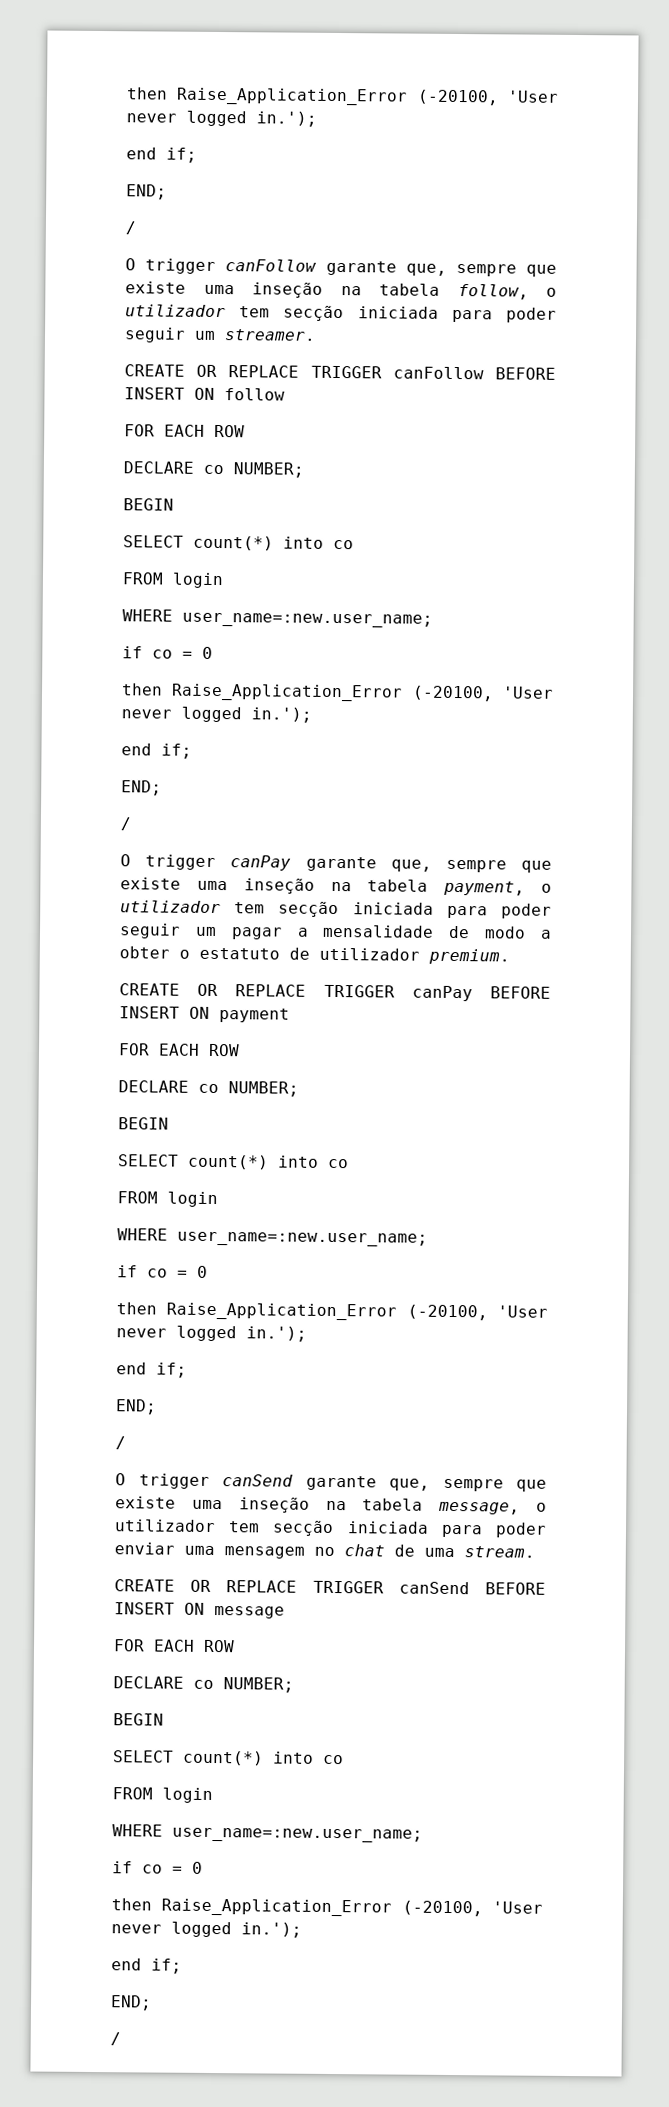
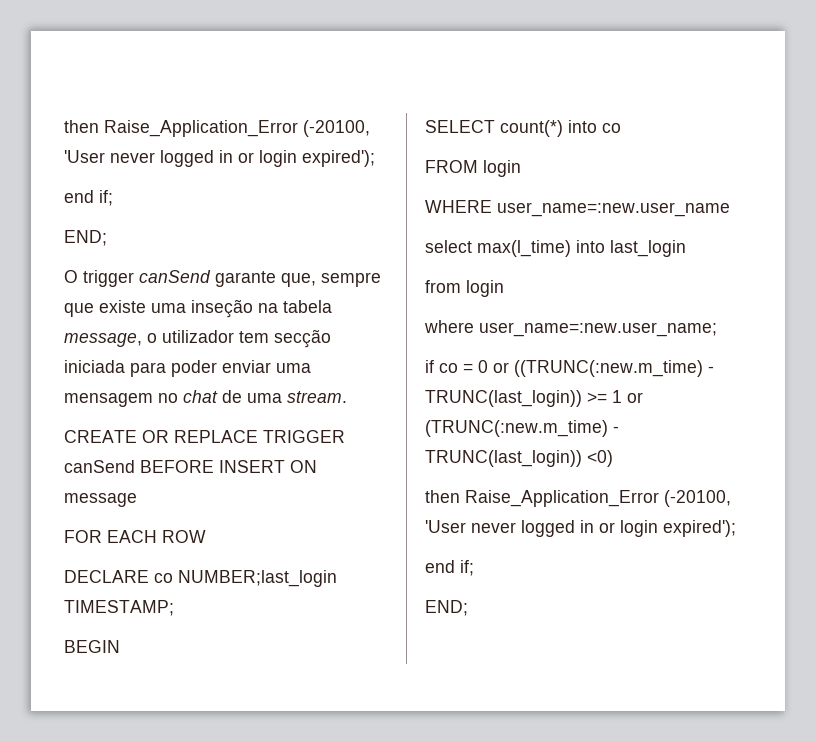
[126,87,559,106] [126,110,317,127] [126,147,197,163] [126,184,167,200] [125,221,136,235] [125,258,557,277] [125,281,557,300] [125,304,557,323] [124,327,316,343] [124,364,556,380] [124,387,285,401] [124,424,245,438] [123,461,304,478] [123,498,174,511] [123,535,354,551] [122,572,224,589] [122,609,433,628] [122,646,213,659] [121,683,554,702] [121,706,312,723] [121,743,192,759] [121,780,162,796] [120,817,131,831] [120,854,552,873] [120,877,552,896] [120,900,552,919] [119,923,552,940] [119,946,510,965] [119,983,551,1002] [119,1006,290,1023] [118,1043,240,1057] [118,1080,299,1097] [118,1117,169,1130] [118,1154,349,1170] [117,1191,218,1208] [117,1228,428,1247] [117,1265,208,1278] [116,1302,548,1321] [116,1325,307,1342] [116,1362,187,1378] [115,1399,157,1415] [115,1436,126,1450] then Raise_Application_Error (-20100, 'User never logged in.'); // end if; // END; // / // O trigger canFollow garante que, sempre que existe uma inseção na tabela follow, o utilizador tem secção iniciada para poder seguir um streamer. // CREATE OR REPLACE TRIGGER canFollow BEFORE INSERT ON follow // FOR EACH ROW // DECLARE co NUMBER; // BEGIN // SELECT count(*) into co // FROM login // WHERE user_name=:new.user_name; // if co = 0 // then Raise_Application_Error (-20100, 'User never logged in.'); // end if; // END; // / // O trigger canPay garante que, sempre que existe uma inseção na tabela payment, o utilizador tem secção iniciada para poder seguir um pagar a mensalidade de modo a obter o estatuto de utilizador premium. // CREATE OR REPLACE TRIGGER canPay BEFORE INSERT ON payment // FOR EACH ROW // DECLARE co NUMBER; // BEGIN // SELECT count(*) into co // FROM login // WHERE user_name=:new.user_name; // if co = 0 // then Raise_Application_Error (-20100, 'User never logged in.'); // end if; // END; // / -> [64,120,370,137] [64,150,375,167] [64,190,113,206] [64,230,107,246] then Raise_Application_Error (-20100, 'User never logged in or login expired'); // end if; // END;
[223,1677,294,1693] [113,1713,164,1726] [113,1750,344,1766] [112,1787,213,1804] [112,1824,423,1843] [112,1861,203,1874] [111,1898,543,1917] [111,1921,302,1938] [111,1958,182,1974] [110,1995,152,2011] [110,2032,121,2046] NUMBER; // BEGIN // SELECT count(*) into co // FROM login // WHERE user_name=:new.user_name; // if co = 0 // then Raise_Application_Error (-20100, 'User never logged in.'); // end if; // END; // / -> [178,570,337,587] [64,600,174,616] [64,640,120,653] [425,120,621,137] [425,160,521,177] [425,200,730,217] [425,240,686,257] [425,280,504,297] [424,320,717,337] [425,360,714,377] [425,390,643,407] [425,420,619,437] [425,450,613,467] [425,490,731,507] [425,520,736,537] [425,560,474,576] [425,600,468,616] NUMBER;last_login TIMESTAMP; // BEGIN // SELECT count(*) into co // FROM login // WHERE user_name=:new.user_name // select max(l_time) into last_login // from login // where user_name=:new.user_name; // if co = 0 or ((TRUNC(:new.m_time) - TRUNC(last_login)) >= 1 or (TRUNC(:new.m_time) - TRUNC(last_login)) <0) // then Raise_Application_Error (-20100, 'User never logged in or login expired'); // end if; // END;

